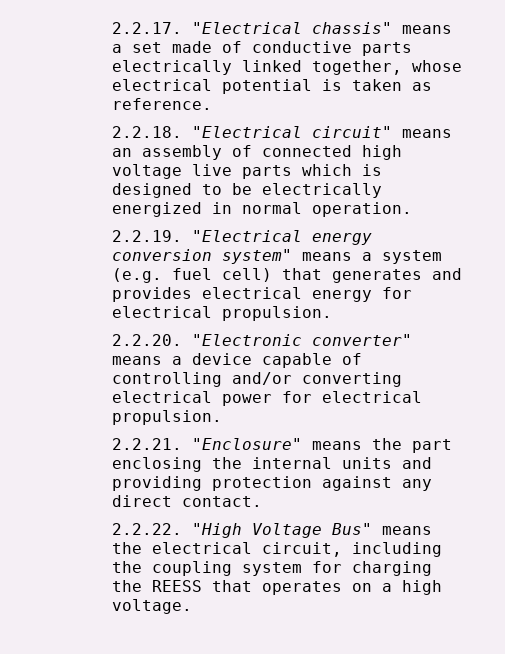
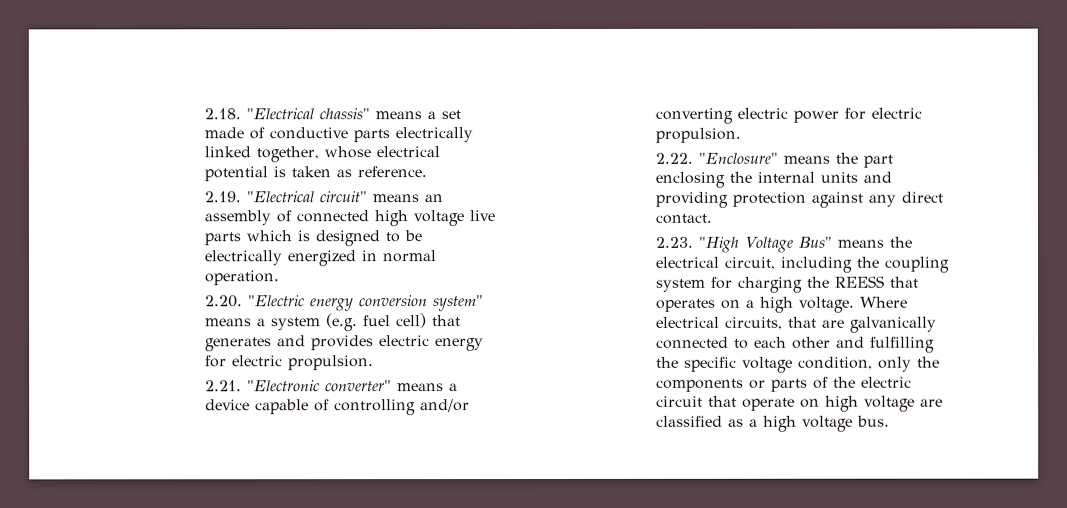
[111,22,182,34] 2.2.17. -> [203,108,241,120] 2.18.
[111,126,182,138] 2.2.18. -> [203,191,241,203] 2.19.
[111,230,302,242] 2.2.19. "Electrical -> [204,295,306,308] 2.20. "Electric
[201,287,302,299] electrical -> [378,335,430,347] electric
[111,306,332,321] [111,334,182,346] electrical propulsion. // 2.2.20. -> [231,355,374,371] [204,380,242,392] electric propulsion. // 2.21.
[111,391,212,403] electrical -> [736,107,788,119] electric
[321,391,422,403] [111,410,222,425] [111,438,182,450] electrical propulsion. // 2.2.21. -> [870,107,922,119] [654,127,741,143] [654,152,693,164] electric propulsion. // 2.22.
[111,523,182,535] 2.2.22. -> [654,236,693,248] 2.23.
(192, 606) none -> [859,296,908,308] [655,316,937,333] [655,336,935,353] [655,356,940,373] [655,376,912,392] [655,395,943,412] [655,415,890,432] Where electrical circuits, that are galvanically connected to each other and fulfilling the specific voltage condition, only the components or parts of the electric circuit that operate on high voltage are classified as a high voltage bus.

